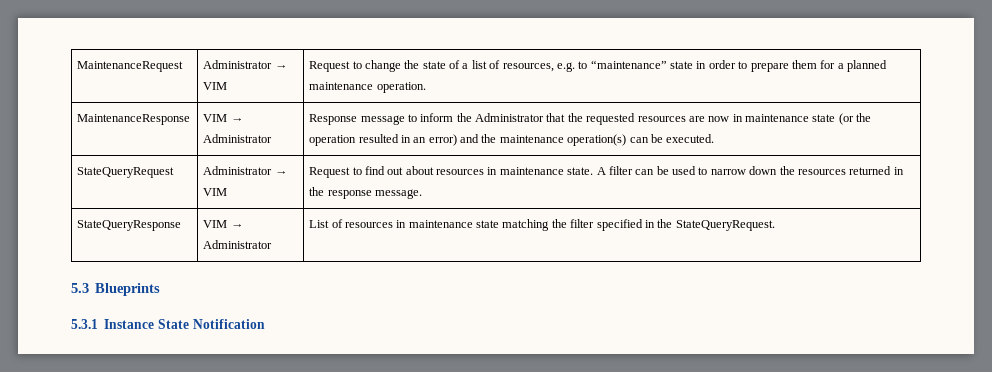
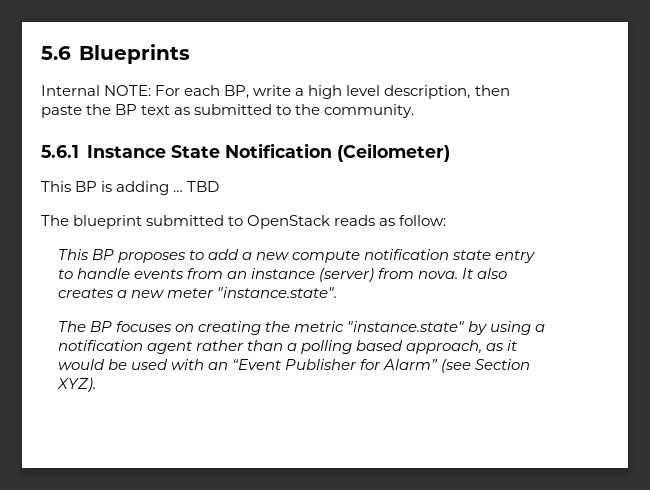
[77,61,184,72] [203,60,288,69] [203,82,228,90] [309,60,888,72] [309,82,426,93] [77,114,191,125] [203,114,244,122] [203,134,273,143] [309,113,872,125] [309,134,715,146] [77,167,175,178] [203,166,288,175] [203,188,228,196] [309,166,904,178] [309,187,422,199] [77,220,182,231] [203,220,244,228] [203,240,273,249] [309,219,775,231] [71,283,161,296] [71,319,265,329] MaintenanceRequest | Administrator → VIM | Request to change the state of a list of resources, e.g. to “maintenance” state in order to prepare them for a planned maintenance operation. // MaintenanceResponse | VIM → Administrator | Response message to inform the Administrator that the requested resources are now in maintenance state (or the operation resulted in an error) and the maintenance operation(s) can be executed. // StateQueryRequest | Administrator → VIM | Request to find out about resources in maintenance state. A filter can be used to narrow down the resources returned in the response message. // StateQueryResponse | VIM → Administrator | List of resources in maintenance state matching the filter specified in the StateQueryRequest. // 5.3 Blueprints // 5.3.1 Instance State Notification -> [41,44,190,64] [41,85,510,99] [41,104,415,118] [41,143,450,162] [41,181,220,195] [41,215,447,229] [57,249,536,263] [57,268,508,282] [57,287,338,298] [57,321,546,335] [57,340,518,354] [57,359,531,373] [56,378,96,392] 5.6 Blueprints // Internal NOTE: For each BP, write a high level description, then paste the BP text as submitted to the community. // 5.6.1 Instance State Notification (Ceilometer) // This BP is adding … TBD // The blueprint submitted to OpenStack reads as follow: // This BP proposes to add a new compute notification state entry to handle events from an instance (server) from nova. It also creates a new meter "instance.state". // The BP focuses on creating the metric "instance.state" by using a notification agent rather than a polling based approach, as it would be used with an “Event Publisher for Alarm” (see Section XYZ).

